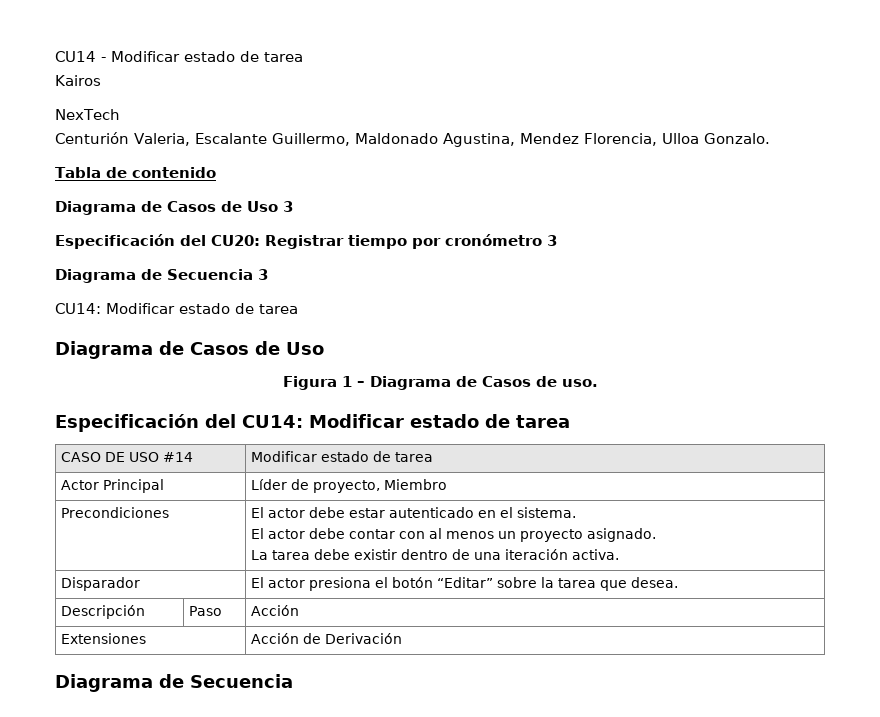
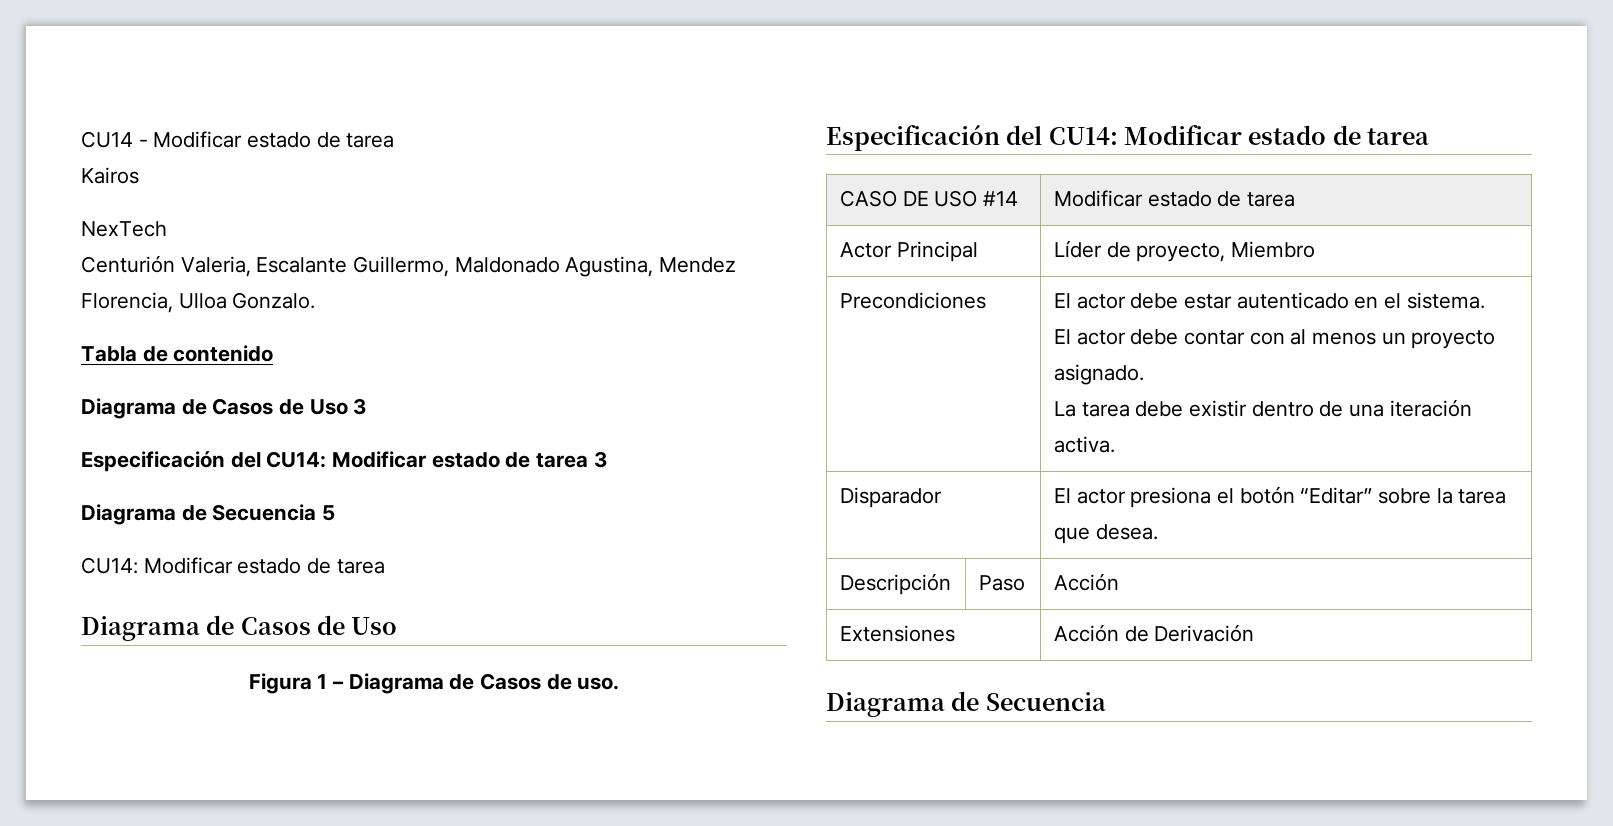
[211,234,542,249] CU20: Registrar tiempo por cronómetro -> [266,451,589,468] CU14: Modificar estado de tarea
[258,269,268,280] 3 -> [322,505,336,521] 5

